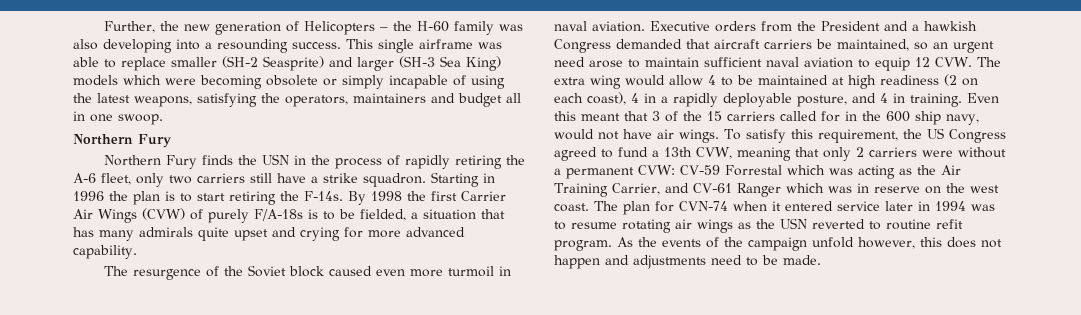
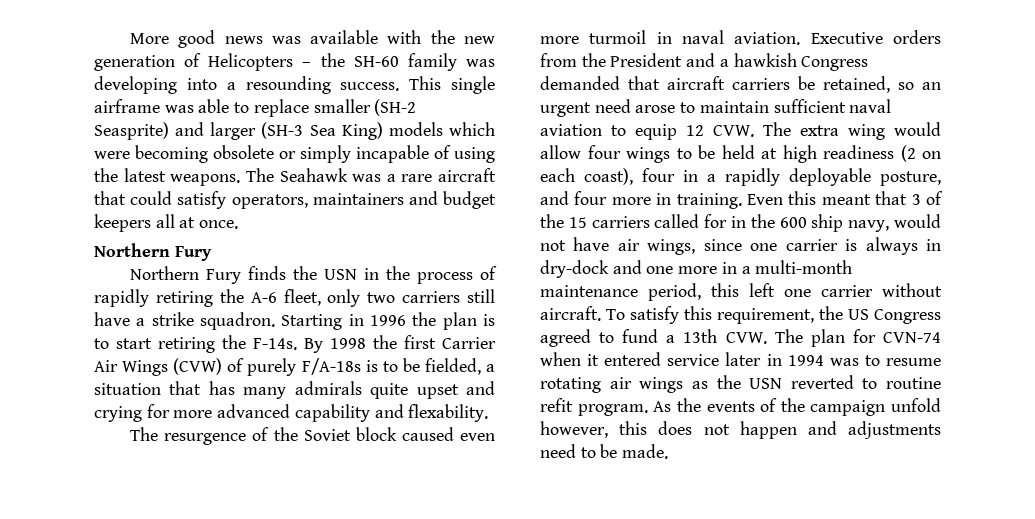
[103,21,155,33] Further, -> [130,30,422,48] More good news was available with
[416,21,449,32] H-60 -> [353,56,399,67] SH-60
[73,39,98,50] also -> (496, 63) none
[134,93,521,107] [73,111,163,125] weapons, satisfying the operators, maintainers and budget all in one swoop. -> [170,168,496,186] [94,191,496,209] [94,214,239,232] weapons. The Seahawk was a rare aircraft that could satisfy operators, maintainers and budget keepers all at once.
[73,245,137,259] capability. -> [294,404,489,422] capability and flexability.
[837,39,909,51] maintained, -> [823,76,890,93] retained,
[708,75,828,86] 4 to be maintained -> [587,145,755,163] four wings to be held
[631,93,639,103] 4 -> [642,168,675,182] four
[880,93,888,103] 4 -> [574,191,651,205] four more
[679,129,719,143] wings. -> [647,237,941,255] [540,260,853,278] [540,283,942,301] [540,306,601,321] wings, since one carrier is always in dry-dock and one more in a multi-month maintenance period, this left one carrier without aircraft.
[696,147,1006,161] [554,165,961,179] [554,183,999,197] [554,203,589,212] CVW, meaning that only 2 carriers were without a permanent CVW: CV-59 Forrestal which was acting as the Air Training Carrier, and CV-61 Ranger which was in reserve on the west coast. -> [725,332,767,344] CVW.

